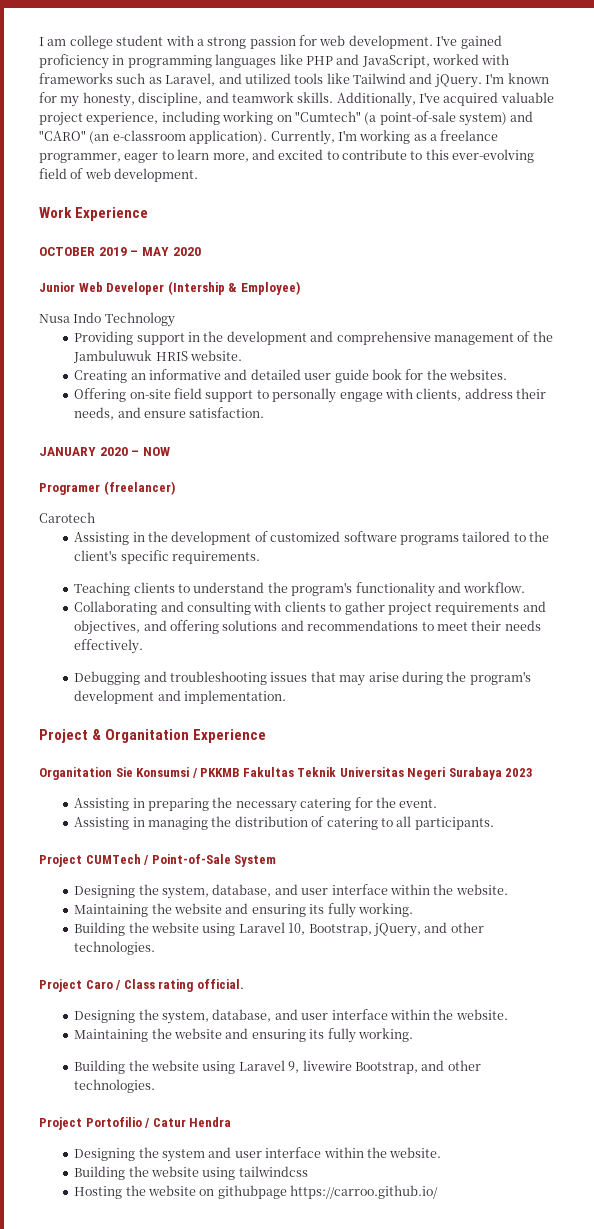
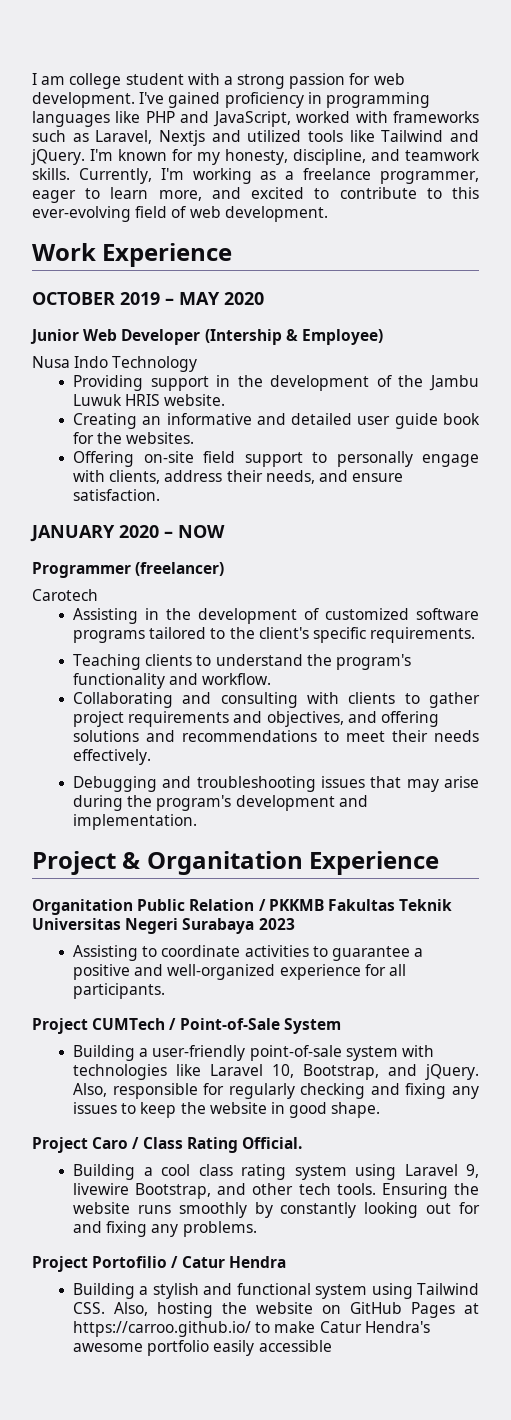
(216, 79) none -> [159,130,205,146] Nextjs
[336,92,554,107] [39,111,534,126] [39,130,268,144] Additionally, I've acquired valuable project experience, including working on "Cumtech" (a point-of-sale system) and "CARO" (an e-classroom application). -> (70, 174) none
[310,331,553,345] [73,350,153,363] and comprehensive management of the Jambuluwuk -> [376,375,479,391] [73,394,123,406] of the Jambu Luwuk
[39,483,100,495] Programer -> [32,562,131,578] Programmer
[115,767,190,777] Sie Konsumsi -> [137,899,255,911] Public Relation
[132,797,438,812] [74,816,393,830] in preparing the necessary catering for the event. // Assisting in managing the distribution of catering to -> [142,945,424,961] [73,964,386,980] to coordinate activities to guarantee a positive and well-organized experience for
[74,884,508,899] [74,903,413,918] [74,922,484,937] [74,941,156,955] [39,979,244,992] [74,1009,508,1024] [74,1028,413,1043] [74,1060,200,1074] Designing the system, database, and user interface within the website. // Maintaining the website and ensuring its fully working. // Building the website using Laravel 10, Bootstrap, jQuery, and other technologies. // Project Caro / Class rating official. // Designing the system, database, and user interface within the website. // Maintaining the website and ensuring its fully working. // Building the website -> [73,1045,434,1061] [73,1064,479,1080] [73,1083,479,1099] [73,1102,381,1118] [32,1137,302,1153] [73,1164,347,1180] Building a user-friendly point-of-sale system with technologies like Laravel 10, Bootstrap, and jQuery. Also, responsible for regularly checking and fixing any issues to keep the website in good shape. // Project Caro / Class Rating Official. // Building a cool class rating system
[74,1079,156,1093] technologies. -> [298,1183,479,1199] [73,1202,480,1218] [73,1221,257,1237] tech tools. Ensuring the website runs smoothly by constantly looking out for and fixing any problems.
[74,1147,442,1162] [74,1166,308,1180] [74,1185,439,1199] Designing the system and user interface within the website. // Building the website using tailwindcss // Hosting the website on githubpage https://carroo.github.io/ -> [73,1283,480,1299] [73,1302,479,1318] [73,1321,430,1337] [73,1340,332,1356] Building a stylish and functional system using Tailwind CSS. Also, hosting the website on GitHub Pages at https://carroo.github.io/ to make Catur Hendra's awesome portfolio easily accessible

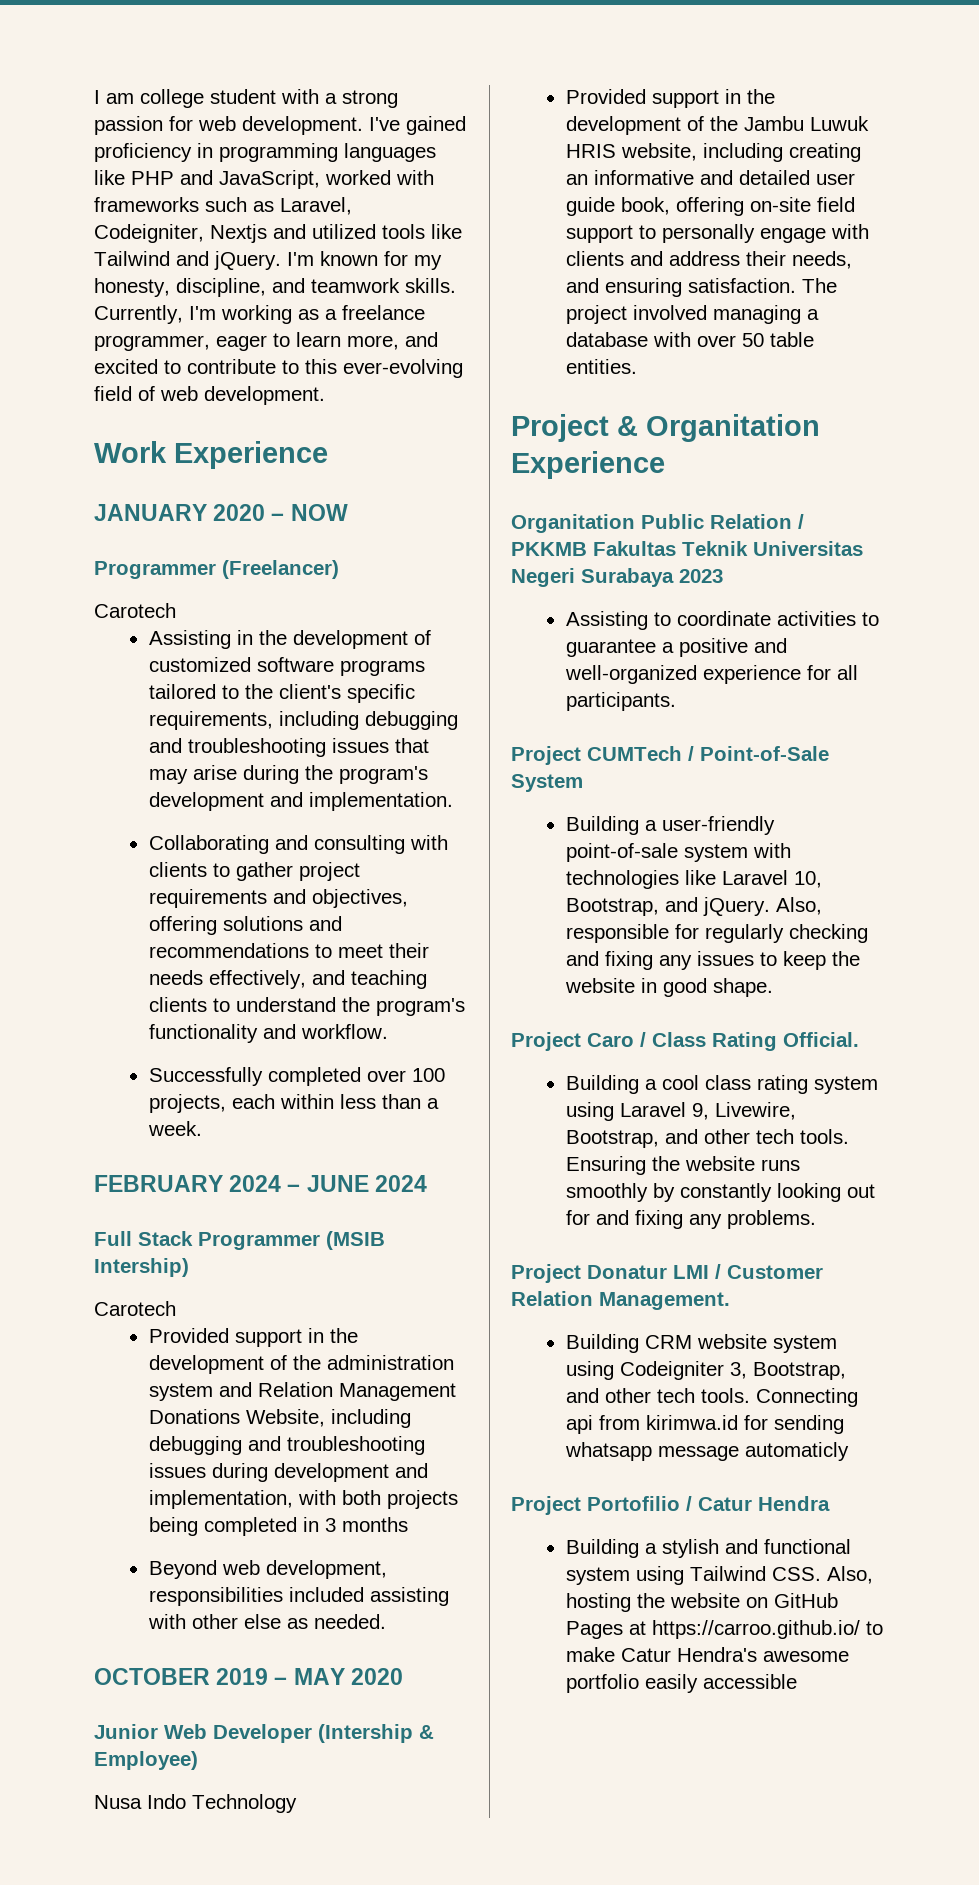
(153, 137) none -> [94,224,204,243] Codeigniter,
(233, 255) none -> [94,504,348,521] [94,560,339,579] [94,603,176,618] [148,630,431,649] [148,657,425,676] [148,684,415,703] [148,711,458,730] [148,738,429,757] [148,765,428,784] [148,792,453,811] [148,835,448,854] [148,862,360,881] [148,889,408,908] [148,916,342,935] [148,943,429,958] [148,970,427,989] [148,997,465,1016] [148,1024,388,1043] [148,1067,445,1086] [148,1094,439,1113] [147,1121,202,1136] [94,1175,427,1192] [94,1231,385,1250] [94,1258,189,1277] [94,1301,176,1316] [148,1328,358,1347] [148,1355,454,1374] [148,1382,456,1401] [148,1409,411,1428] [148,1436,425,1455] [148,1463,428,1482] [148,1490,458,1509] [148,1517,408,1536] [148,1560,387,1579] [148,1587,449,1606] [147,1614,386,1629] // JANUARY 2020 – NOW // Programmer (Freelancer) // Carotech // Assisting in the development of customized software programs tailored to the client's specific requirements, including debugging and troubleshooting issues that may arise during the program's development and implementation. // Collaborating and consulting with clients to gather project requirements and objectives, offering solutions and recommendations to meet their needs effectively, and teaching clients to understand the program's functionality and workflow. // Successfully completed over 100 projects, each within less than a week. // FEBRUARY 2024 – JUNE 2024 // Full Stack Programmer (MSIB Intership) // Carotech // Provided support in the development of the administration system and Relation Management Donations Website, including debugging and troubleshooting issues during development and implementation, with both projects being completed in 3 months // Beyond web development, responsibilities included assisting with other else as needed.
[73,375,144,391] Providing -> [565,89,646,104] Provided
[164,394,226,406] [73,413,138,429] website. // Creating -> [620,143,861,162] website, including creating
[443,413,480,425] [73,432,195,444] [73,451,135,467] book for the websites. // Offering -> [620,197,744,216] book, offering
[109,470,161,484] clients, -> [565,251,663,266] clients and
[352,473,404,482] ensure -> [604,278,682,297] ensuring
[30,525,225,542] [32,562,225,578] [32,589,98,601] [73,608,479,624] [73,627,476,643] [73,654,411,670] [73,673,272,689] [73,692,480,708] [73,711,439,727] [73,730,480,742] [73,749,152,765] [73,776,479,792] [73,795,368,811] [73,814,198,830] // JANUARY 2020 – NOW // Programmer (freelancer) // Carotech // Assisting in the development of customized software programs tailored to the client's specific requirements. // Teaching clients to understand the program's functionality and workflow. // Collaborating and consulting with clients to gather project requirements and objectives, and offering solutions and recommendations to meet their needs effectively. // Debugging and troubleshooting issues that may arise during the program's development and implementation. -> [801,278,837,293] [565,305,819,324] [565,332,814,347] [565,359,637,374] The project involved managing a database with over 50 table entities.
[73,1183,130,1195] livewire -> [714,1102,796,1120] Livewire,
(257, 1229) none -> [511,1264,823,1283] [511,1291,730,1310] [565,1334,837,1353] [565,1361,846,1380] [565,1388,858,1407] [565,1415,844,1434] [564,1442,849,1461] // Project Donatur LMI / Customer Relation Management. // Building CRM website system using Codeigniter 3, Bootstrap, and other tech tools. Connecting api from kirimwa.id for sending whatsapp message automaticly

